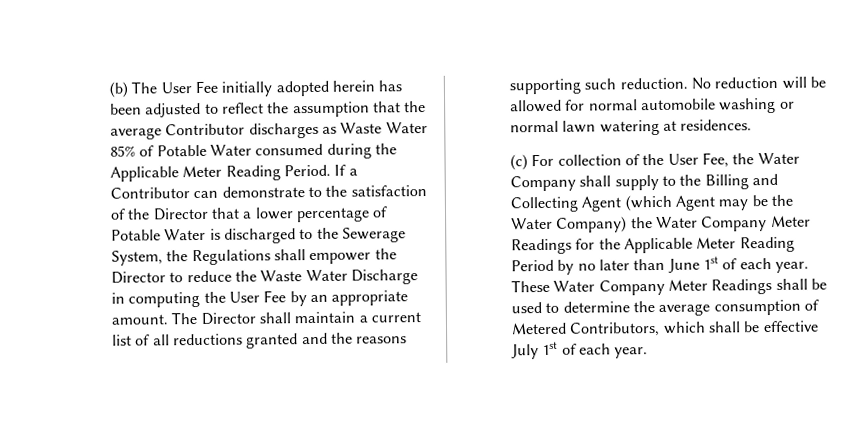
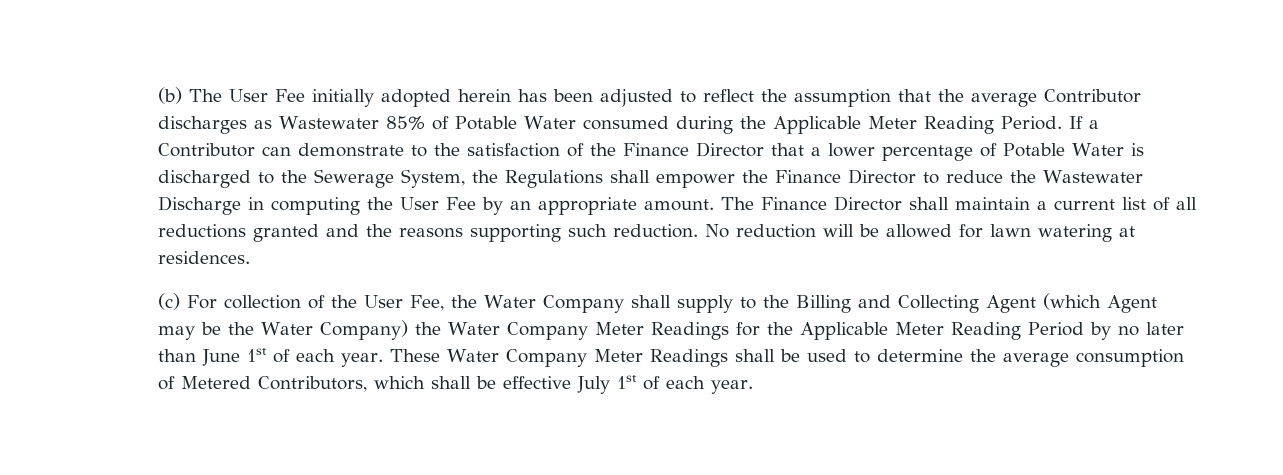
[340,121,428,134] Waste Water -> [278,116,379,129] Wastewater
(151, 214) none -> [622,143,689,156] Finance
(397, 254) none -> [774,170,841,183] Finance
[260,269,348,282] Waste Water -> [1042,170,1143,183] Wastewater
(198, 318) none -> [760,197,827,210] Finance
[588,97,795,114] [510,120,560,133] normal automobile washing or normal -> (983, 231) none

